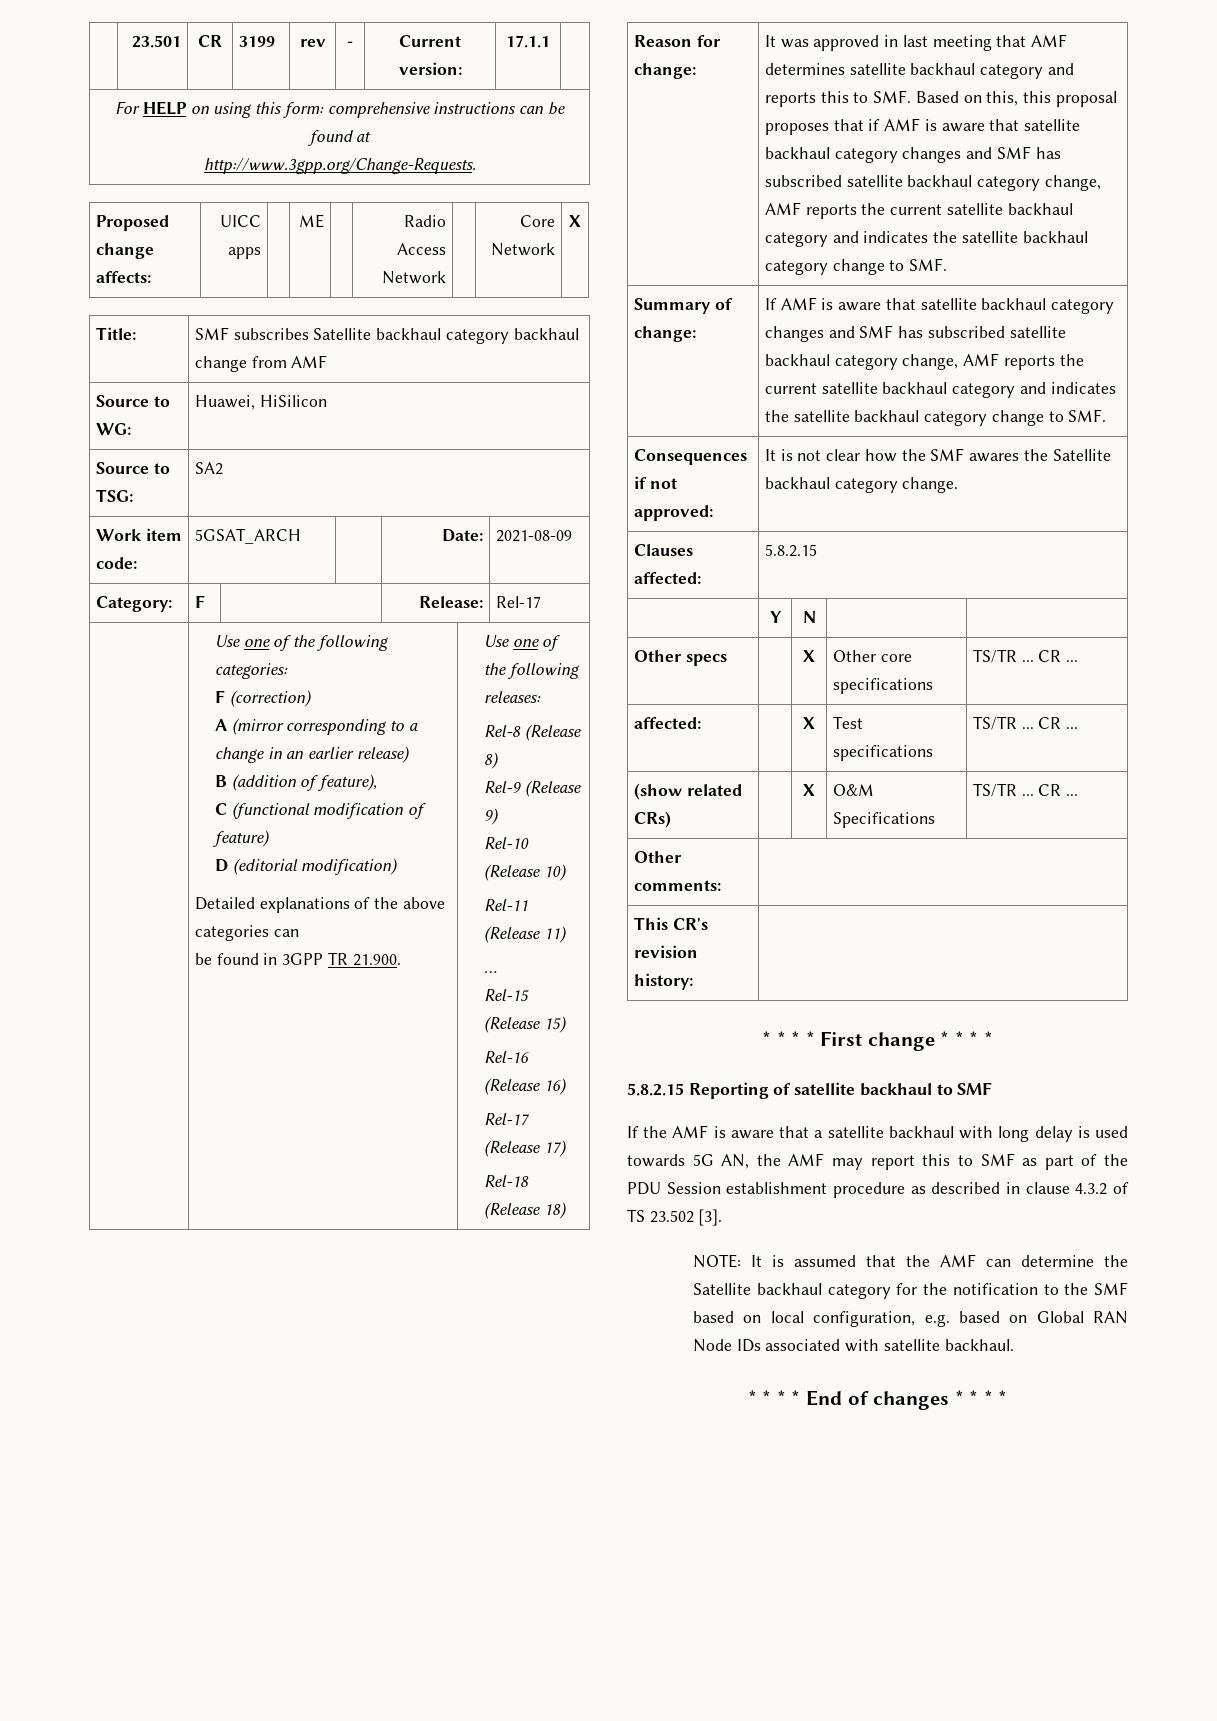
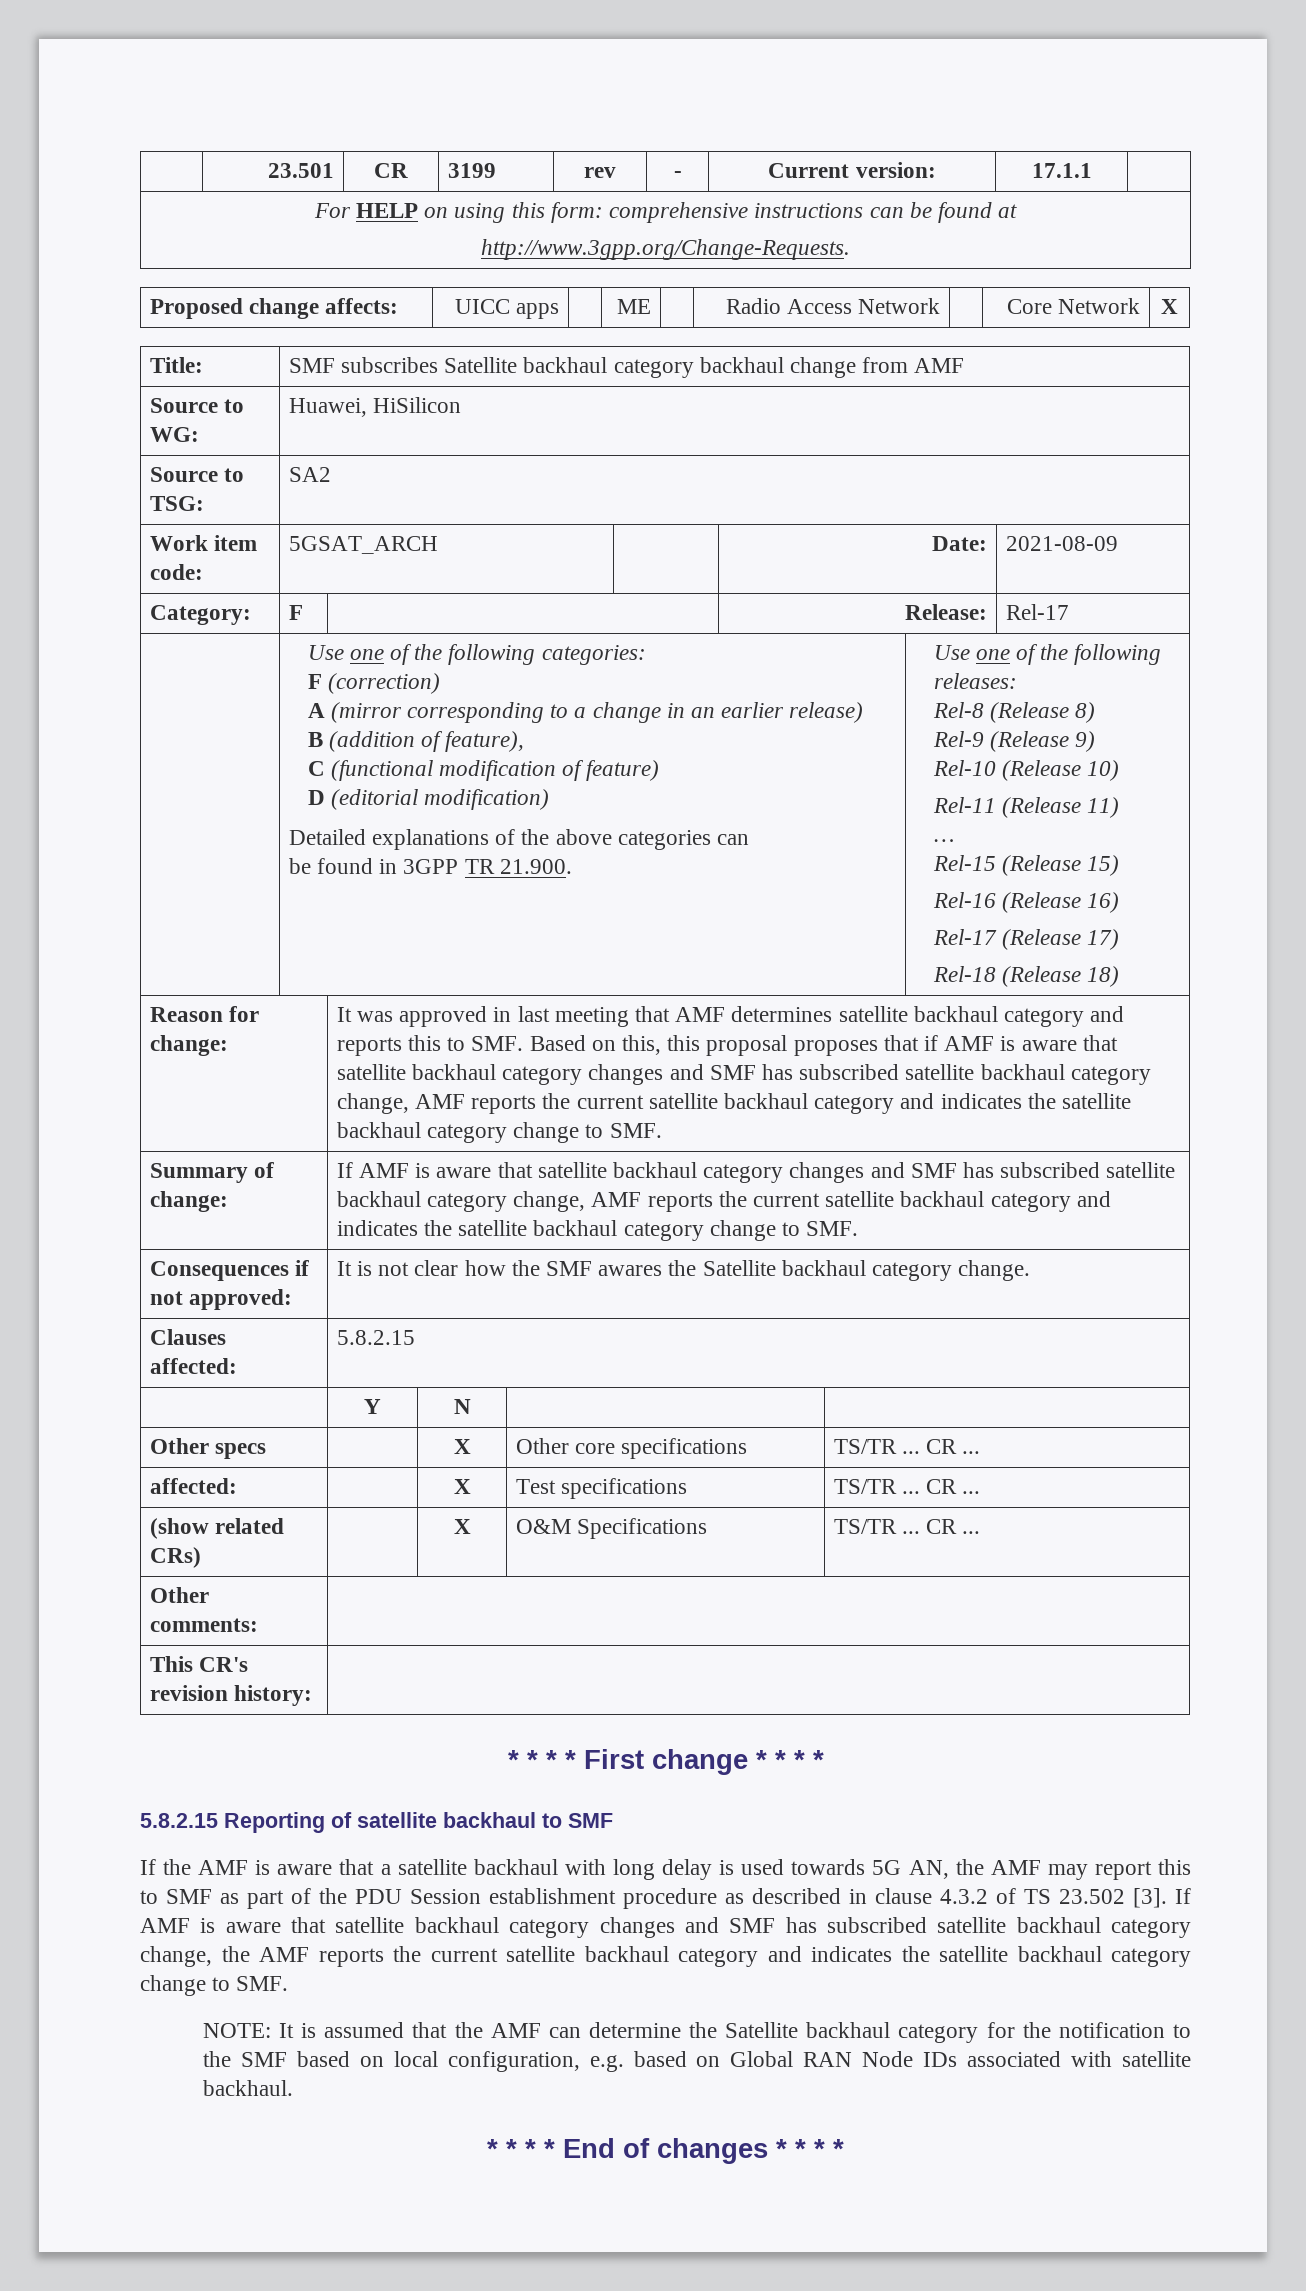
(723, 1217) none -> [1175,1888,1191,1904] [140,1917,1192,1938] [140,1946,1191,1967] [140,1975,289,1996] If AMF is aware that satellite backhaul category changes and SMF has subscribed satellite backhaul category change, the AMF reports the current satellite backhaul category and indicates the satellite backhaul category change to SMF.

